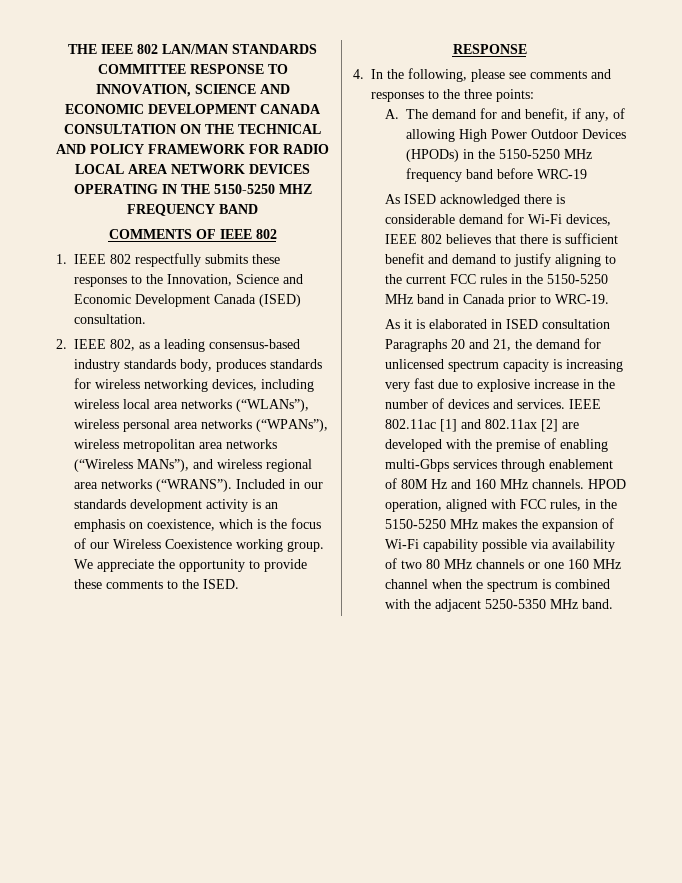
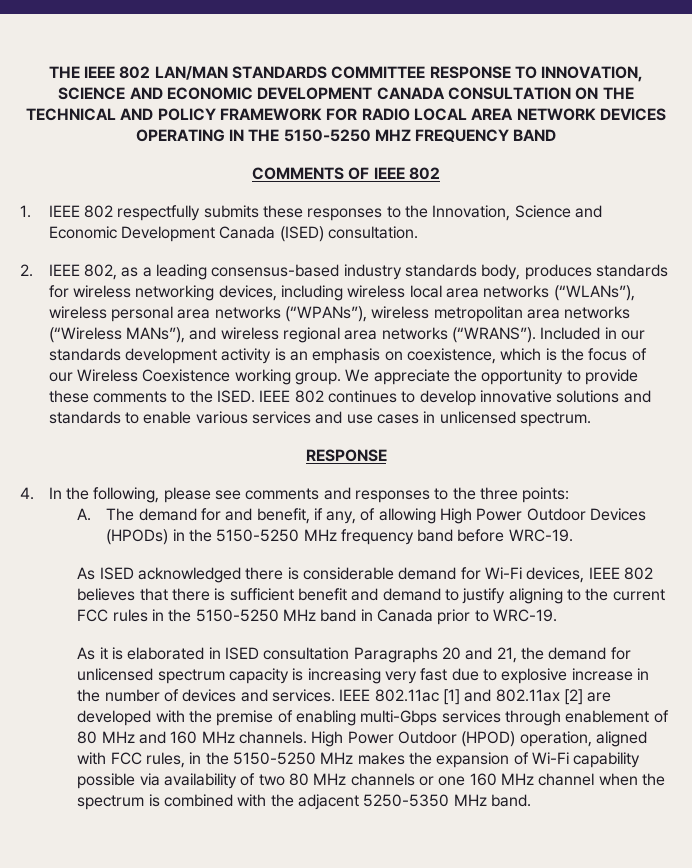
(239, 584) none -> [259,390,651,406] [48,411,591,427] IEEE 802 continues to develop innovative solutions and standards to enable various services and use cases in unlicensed spectrum.
[536,169,587,179] WRC-19 -> [508,529,573,542] WRC-19.
[400,479,447,489] 80M Hz -> [77,731,135,744] 80 MHz
[587,479,626,489] HPOD -> [311,731,516,747] High Power Outdoor (HPOD)

